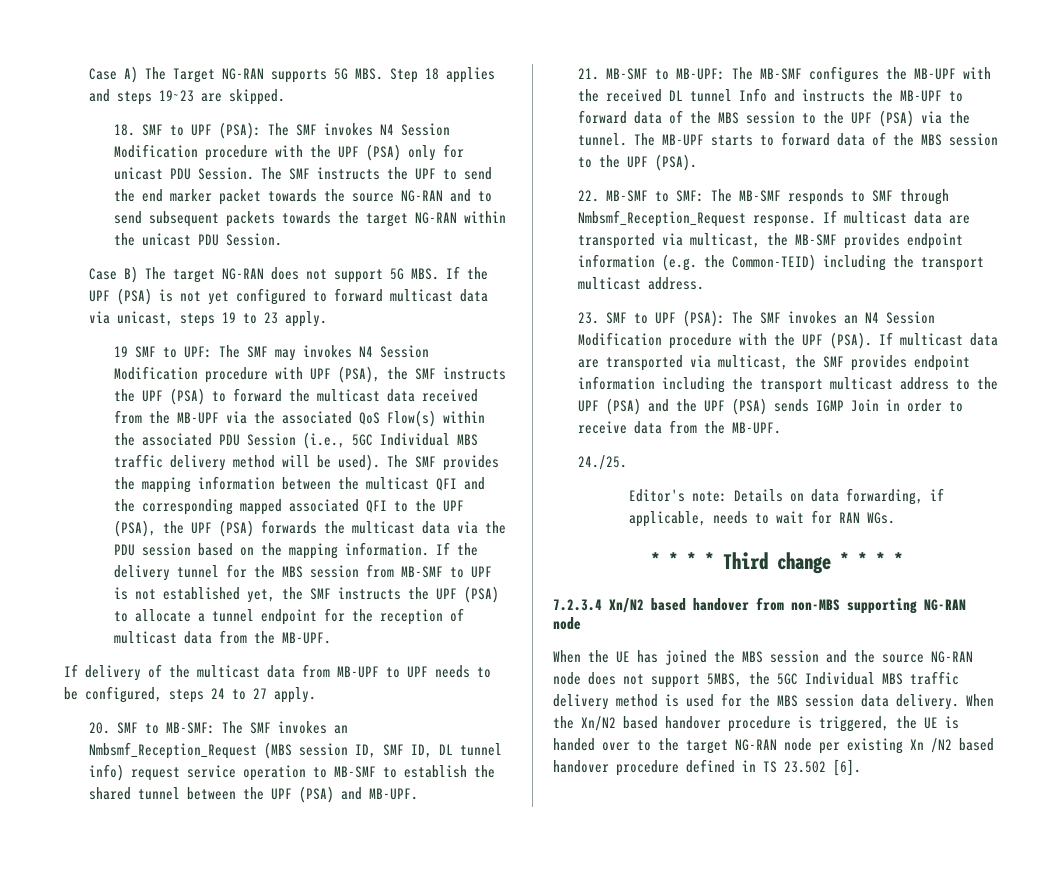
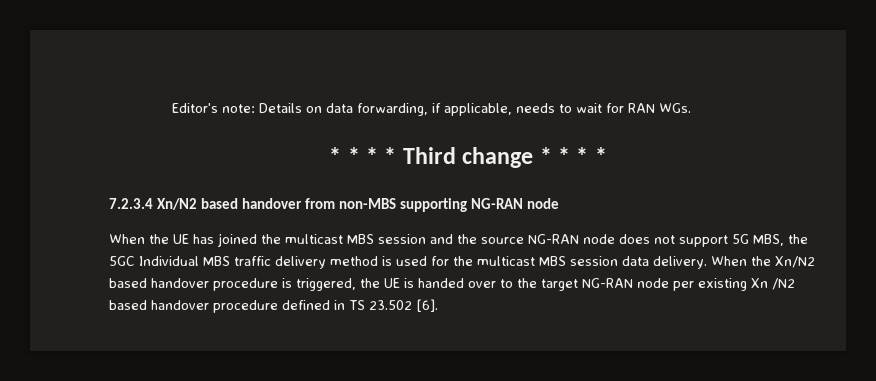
[89,66,496,83] [89,89,286,105] [114,122,451,139] [114,144,465,161] [114,167,493,180] [114,189,493,205] [114,211,507,227] [114,233,283,246] [89,266,489,283] [89,288,489,305] [89,311,328,327] [114,345,430,361] [114,366,507,383] [114,388,479,405] [114,410,486,427] [114,432,479,449] [114,454,500,471] [114,476,486,493] [114,499,465,515] [114,520,507,537] [114,542,479,559] [114,564,493,581] [114,586,500,603] [114,608,465,625] [114,630,332,644] [64,664,491,681] [64,686,316,703] [89,721,349,734] [89,742,503,759] [89,764,496,781] [89,786,419,803] [578,66,992,83] [578,88,964,102] [578,110,971,127] [578,132,999,146] [578,154,698,171] [578,189,950,205] [578,210,971,227] [578,233,964,249] [578,254,985,271] [578,277,705,290] [578,310,936,327] [578,332,999,349] [578,355,971,371] [578,376,999,393] [578,398,964,415] [578,420,782,434] [578,455,628,470] Case A) The Target NG-RAN supports 5G MBS. Step 18 applies and steps 19~23 are skipped. // 18. SMF to UPF (PSA): The SMF invokes N4 Session Modification procedure with the UPF (PSA) only for unicast PDU Session. The SMF instructs the UPF to send the end marker packet towards the source NG-RAN and to send subsequent packets towards the target NG-RAN within the unicast PDU Session. // Case B) The target NG-RAN does not support 5G MBS. If the UPF (PSA) is not yet configured to forward multicast data via unicast, steps 19 to 23 apply. // 19 SMF to UPF: The SMF may invokes N4 Session Modification procedure with UPF (PSA), the SMF instructs the UPF (PSA) to forward the multicast data received from the MB-UPF via the associated QoS Flow(s) within the associated PDU Session (i.e., 5GC Individual MBS traffic delivery method will be used). The SMF provides the mapping information between the multicast QFI and the corresponding mapped associated QFI to the UPF (PSA), the UPF (PSA) forwards the multicast data via the PDU session based on the mapping information. If the delivery tunnel for the MBS session from MB-SMF to UPF is not established yet, the SMF instructs the UPF (PSA) to allocate a tunnel endpoint for the reception of multicast data from the MB-UPF. // If delivery of the multicast data from MB-UPF to UPF needs to be configured, steps 24 to 27 apply. // 20. SMF to MB-SMF: The SMF invokes an Nmbsmf_Reception_Request (MBS session ID, SMF ID, DL tunnel info) request service operation to MB-SMF to establish the shared tunnel between the UPF (PSA) and MB-UPF. // 21. MB-SMF to MB-UPF: The MB-SMF configures the MB-UPF with the received DL tunnel Info and instructs the MB-UPF to forward data of the MBS session to the UPF (PSA) via the tunnel. The MB-UPF starts to forward data of the MBS session to the UPF (PSA). // 22. MB-SMF to SMF: The MB-SMF responds to SMF through Nmbsmf_Reception_Request response. If multicast data are transported via multicast, the MB-SMF provides endpoint information (e.g. the Common-TEID) including the transport multicast address. // 23. SMF to UPF (PSA): The SMF invokes an N4 Session Modification procedure with the UPF (PSA). If multicast data are transported via multicast, the SMF provides endpoint information including the transport multicast address to the UPF (PSA) and the UPF (PSA) sends IGMP Join in order to receive data from the MB-UPF. // 24./25. // -> (171, 108) none
(735, 656) none -> [285,234,343,244] multicast
[707,673,742,687] 5MBS, -> [732,234,784,246] 5G MBS,
(770, 700) none -> [477,256,535,266] multicast

